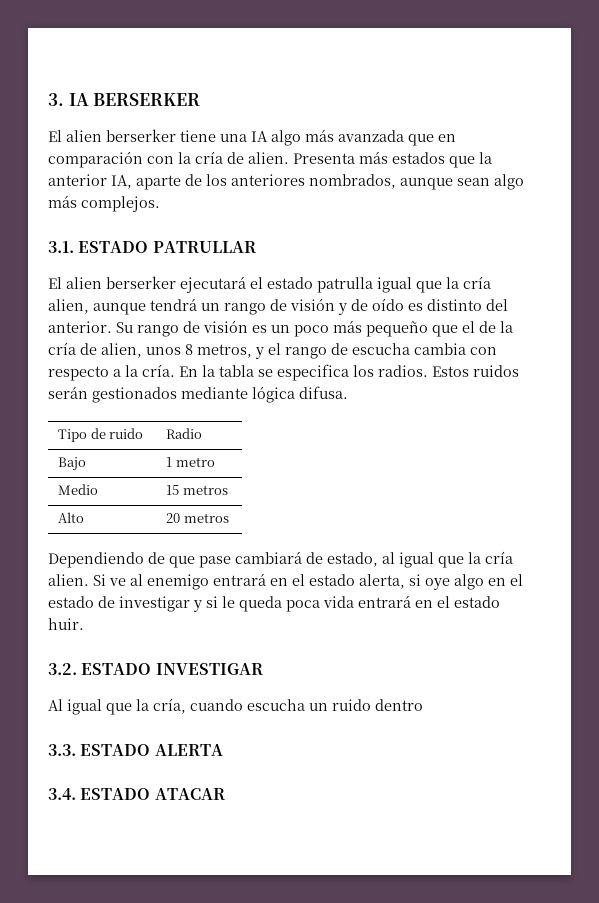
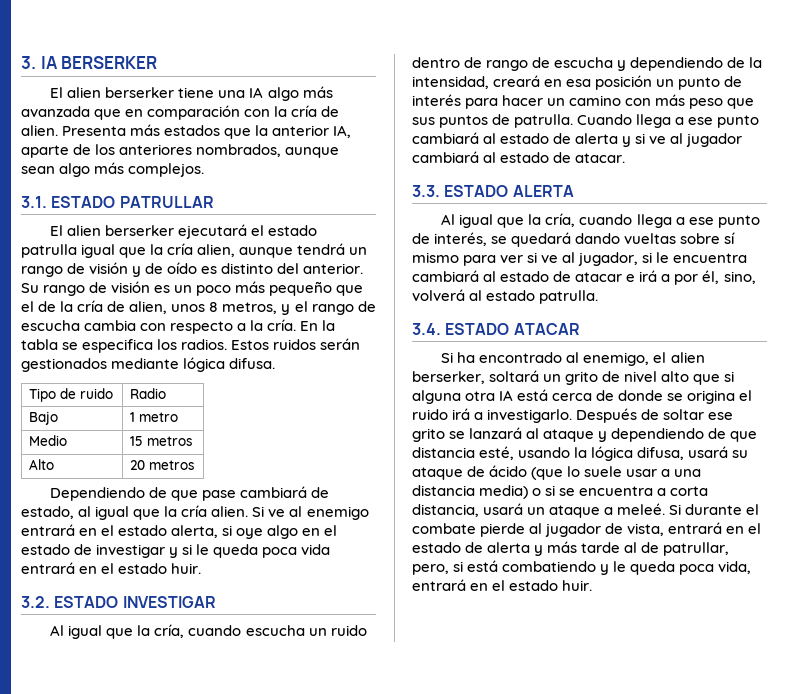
[48,744,223,756] [48,788,225,800] // 3.3. ESTADO ALERTA // 3.4. ESTADO ATACAR -> [464,57,763,71] [412,75,743,90] [412,94,755,109] [412,114,760,128] [412,132,743,147] [412,151,626,163] [412,185,574,197] [441,213,760,228] [412,232,736,247] [412,252,748,266] [412,270,756,285] [412,289,599,304] [412,323,580,335] [441,352,705,366] [412,370,735,385] [412,389,753,404] [412,408,734,423] [412,427,758,442] [412,446,749,461] [412,465,702,480] [412,485,709,499] [412,503,760,518] [412,522,762,537] [412,541,730,556] [412,560,752,575] [412,579,593,591] de rango de escucha y dependiendo de la intensidad, creará en esa posición un punto de interés para hacer un camino con más peso que sus puntos de patrulla. Cuando llega a ese punto cambiará al estado de alerta y si ve al jugador cambiará al estado de atacar. // 3.3. ESTADO ALERTA // Al igual que la cría, cuando llega a ese punto de interés, se quedará dando vueltas sobre sí mismo para ver si ve al jugador, si le encuentra cambiará al estado de atacar e irá a por él, sino, volverá al estado patrulla. // 3.4. ESTADO ATACAR // Si ha encontrado al enemigo, el alien berserker, soltará un grito de nivel alto que si alguna otra IA está cerca de donde se origina el ruido irá a investigarlo. Después de soltar ese grito se lanzará al ataque y dependiendo de que distancia esté, usando la lógica difusa, usará su ataque de ácido (que lo suele usar a una distancia media) o si se encuentra a corta distancia, usará un ataque a meleé. Si durante el combate pierde al jugador de vista, entrará en el estado de alerta y más tarde al de patrullar, pero, si está combatiendo y le queda poca vida, entrará en el estado huir.

